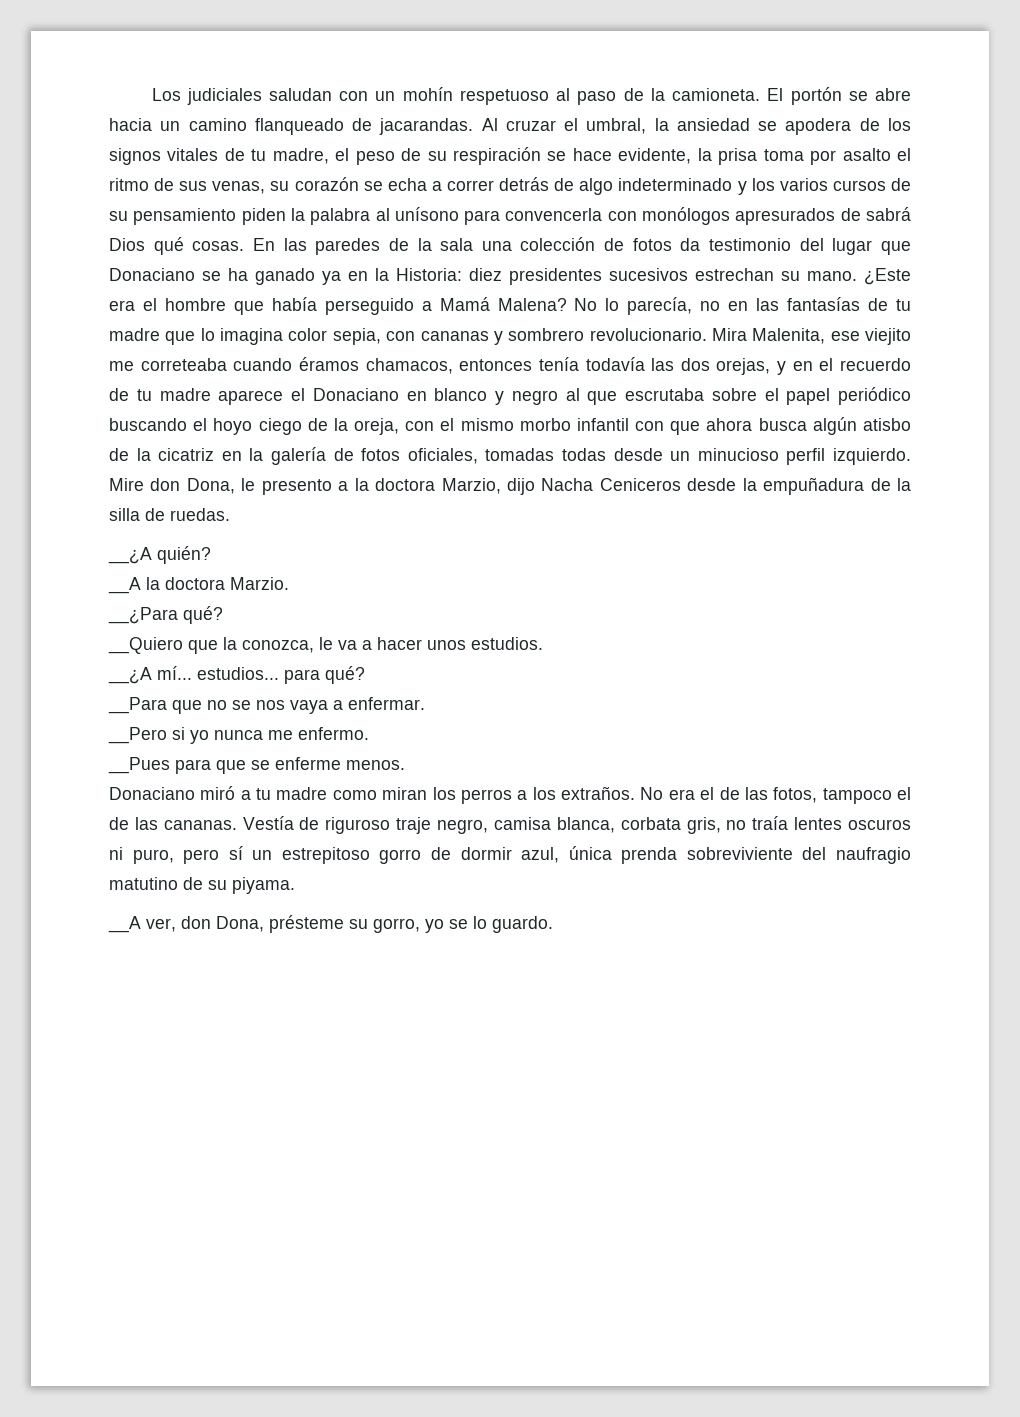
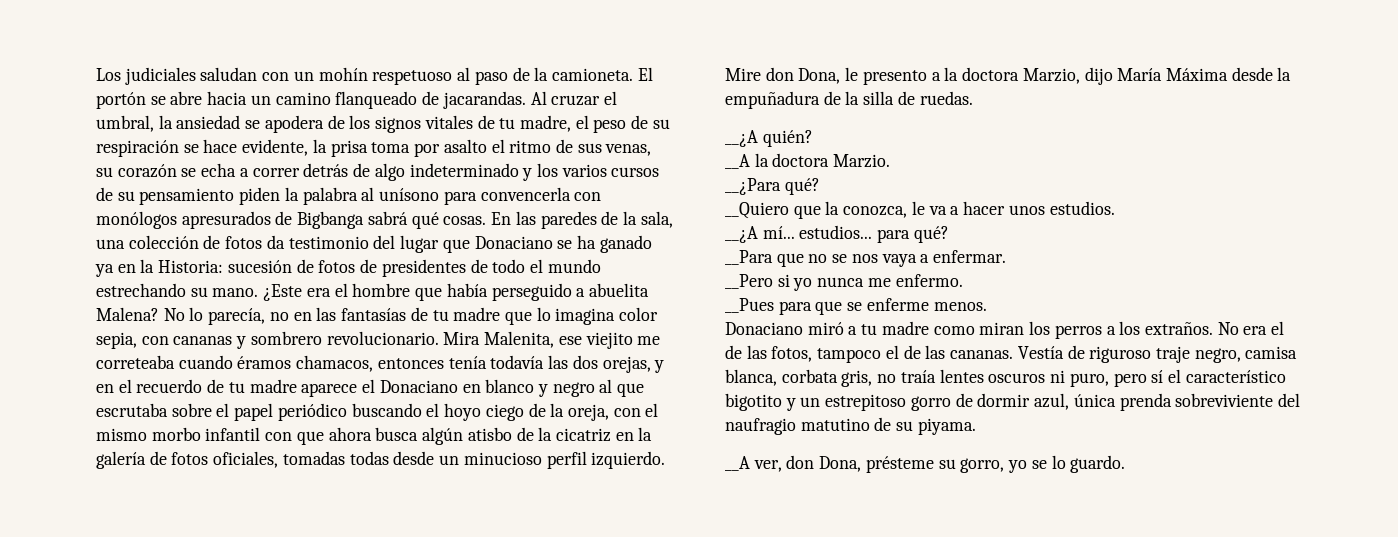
[866,207,911,221] [109,238,145,251] sabrá Dios -> [297,211,408,229] Bigbanga sabrá
[440,238,474,251] sala -> [640,211,673,228] sala,
[469,268,774,285] diez presidentes sucesivos estrechan -> [227,259,601,277] [96,283,186,297] sucesión de fotos de presidentes de todo el mundo estrechando
[439,297,490,311] Mamá -> [588,283,649,297] abuelita
[541,478,681,491] Nacha Ceniceros -> [1117,68,1228,81] María Máxima
(243, 853) none -> [1167,369,1286,383] [725,393,796,411] el característico bigotito y

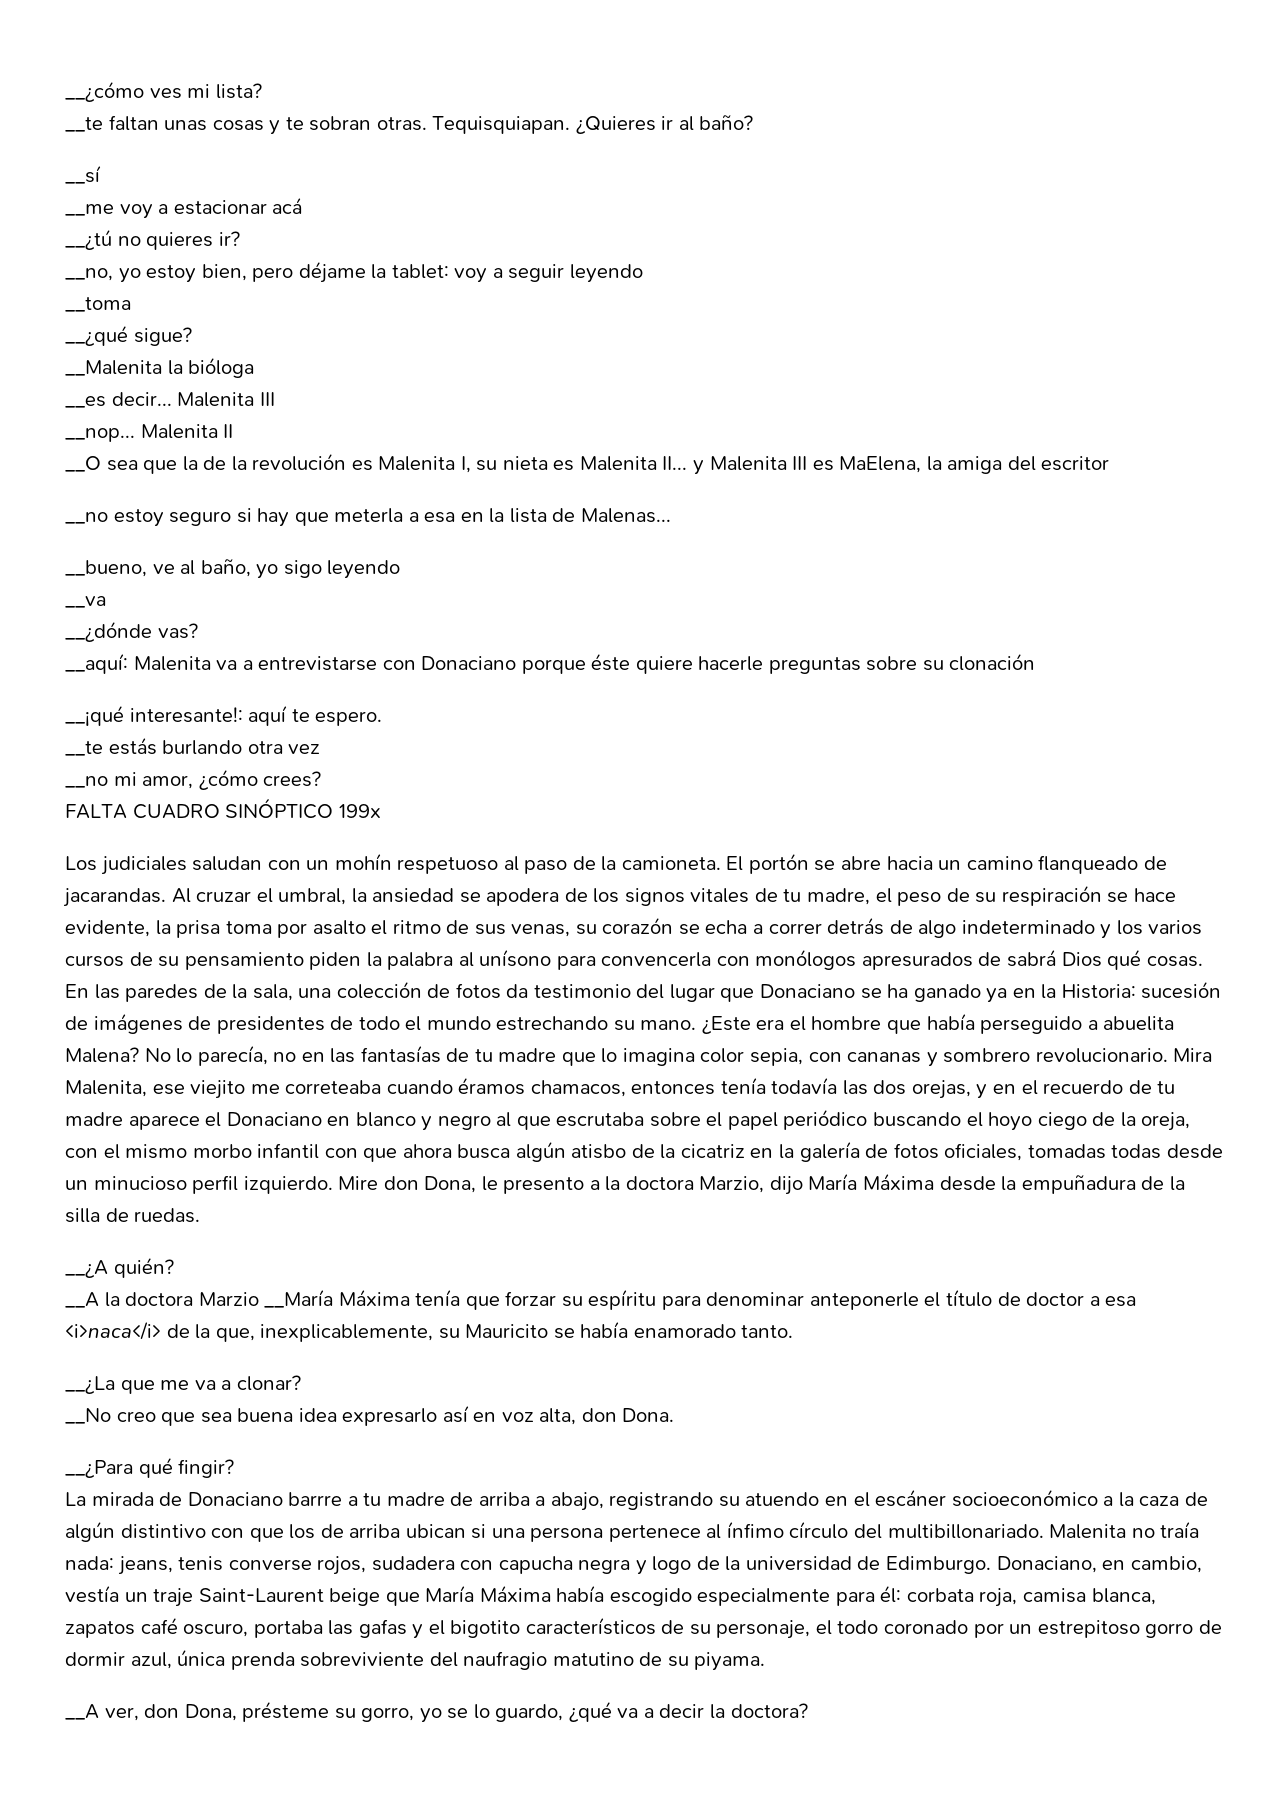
(96, 74) none -> [65,81,262,102] [65,115,754,135] [65,165,101,184] [65,197,303,219] [65,229,240,250] [65,261,643,283] [65,297,131,312] [65,325,192,346] [65,357,255,378] [65,392,275,408] [65,424,234,442] [65,453,1110,475] [65,508,671,527] [65,559,401,579] [65,596,106,608] [65,621,198,642] [65,653,1036,674] [65,705,383,726] [65,737,321,756] [65,769,322,790] [65,798,381,819] __¿cómo ves mi lista? // __te faltan unas cosas y te sobran otras. Tequisquiapan. ¿Quieres ir al baño? // __sí // __me voy a estacionar acá // __¿tú no quieres ir? // __no, yo estoy bien, pero déjame la tablet: voy a seguir leyendo // __toma // __¿qué sigue? // __Malenita la bióloga // __es decir... Malenita III // __nop... Malenita II // __O sea que la de la revolución es Malenita I, su nieta es Malenita II... y Malenita III es MaElena, la amiga del escritor // __no estoy seguro si hay que meterla a esa en la lista de Malenas... // __bueno, ve al baño, yo sigo leyendo // __va // __¿dónde vas? // __aquí: Malenita va a entrevistarse con Donaciano porque éste quiere hacerle preguntas sobre su clonación // __¡qué interesante!: aquí te espero. // __te estás burlando otra vez // __no mi amor, ¿cómo crees? // FALTA CUADRO SINÓPTICO 199x //
[297,211,408,229] Bigbanga sabrá -> [1007,949,1102,967] sabrá Dios
[318,260,356,273] fotos -> [93,1013,183,1034] imágenes
[833,154,891,168] [725,178,820,195] [725,201,1115,219] [725,225,949,243] [725,250,1007,267] [725,274,963,291] [725,298,987,315] [725,321,1285,339] [725,345,1298,363] [725,369,1286,387] [725,393,796,411] Marzio. // __¿Para qué? // __Quiero que la conozca, le va a hacer unos estudios. // __¿A mí... estudios... para qué? // __Para que no se nos vaya a enfermar. // __Pero si yo nunca me enfermo. // __Pues para que se enferme menos. // Donaciano miró a tu madre como miran los perros a los extraños. No era el de las fotos, tampoco el de las cananas. Vestía de riguroso traje negro, camisa blanca, corbata gris, no traía lentes oscuros ni puro, pero sí el característico bigotito y -> [198,1289,1137,1310] [65,1321,794,1342] [65,1375,301,1394] [65,1405,675,1426] [65,1457,235,1478] [65,1489,1208,1511] [65,1521,1200,1542] [65,1556,1202,1575] [65,1585,1156,1607] [65,1617,1004,1639] Marzio __María Máxima tenía que forzar su espíritu para denominar anteponerle el título de doctor a esa <i>naca</i> de la que, inexplicablemente, su Mauricito se había enamorado tanto. // __¿La que me va a clonar? // __No creo que sea buena idea expresarlo así en voz alta, don Dona. // __¿Para qué fingir? // La mirada de Donaciano barrre a tu madre de arriba a abajo, registrando su atuendo en el escáner socioeconómico a la caza de algún distintivo con que los de arriba ubican si una persona pertenece al ínfimo círculo del multibillonariado. Malenita no traía nada: jeans, tenis converse rojos, sudadera con capucha negra y logo de la universidad de Edimburgo. Donaciano, en cambio, vestía un traje Saint-Laurent beige que María Máxima había escogido especialmente para él: corbata roja, camisa blanca, zapatos café oscuro, portaba las gafas y el bigotito característicos de su personaje, el todo coronado por
[1070,455,1126,473] guardo. -> [495,1701,808,1722] guardo, ¿qué va a decir la doctora?

